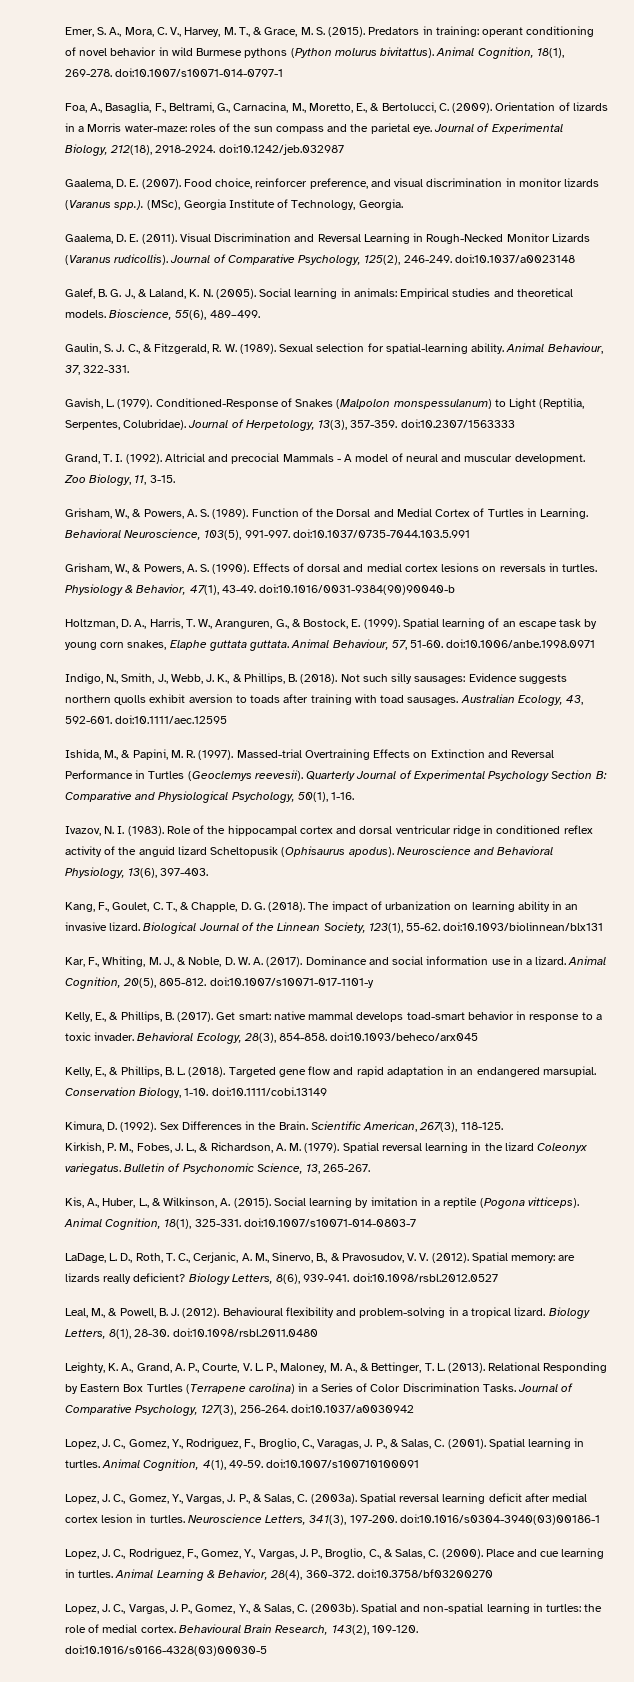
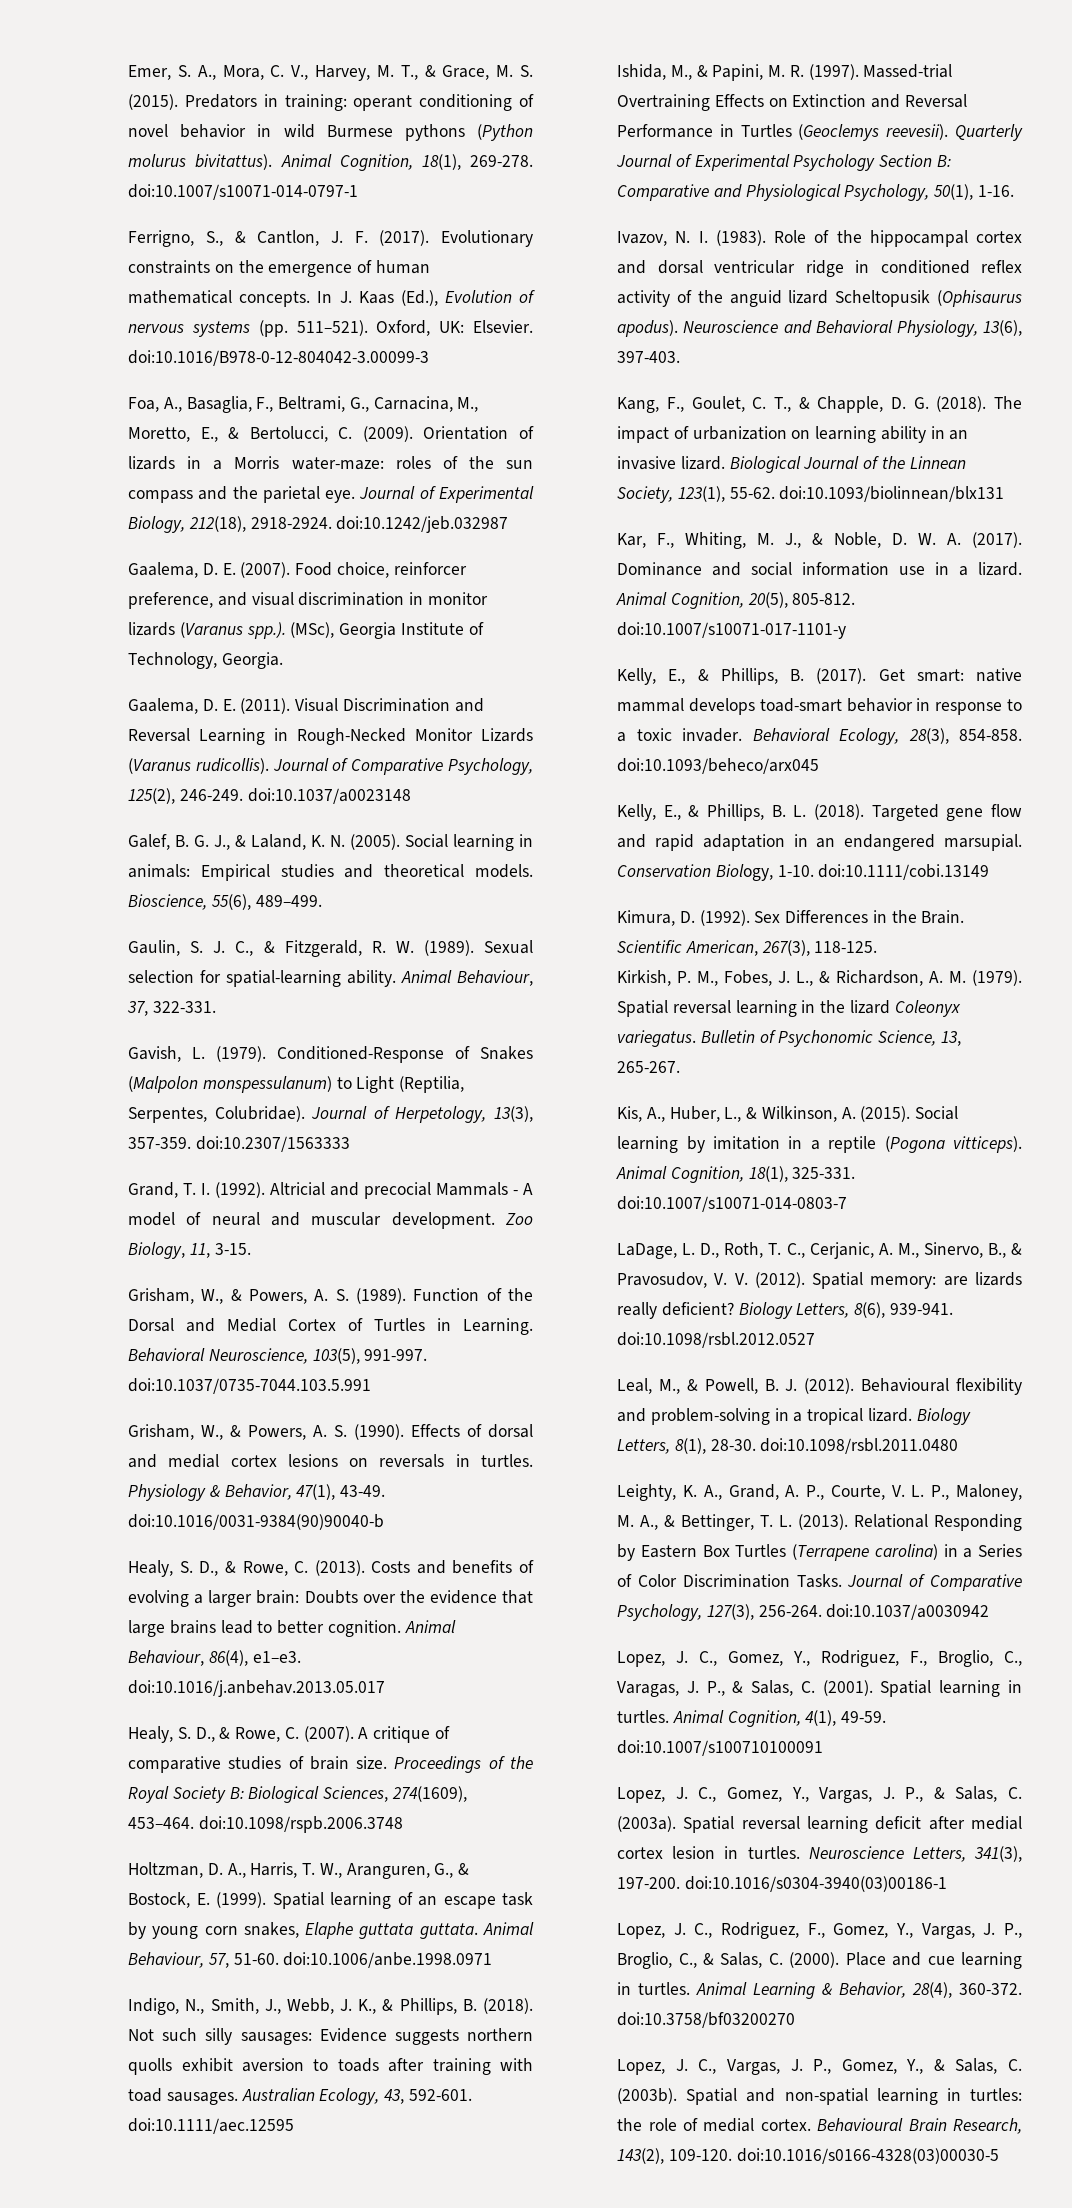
(284, 72) none -> [128,230,533,247] [128,260,430,277] [128,290,536,307] [128,320,533,337] [128,350,430,366] // Ferrigno, S., & Cantlon, J. F. (2017). Evolutionary constraints on the emergence of human mathematical concepts. In J. Kaas (Ed.), Evolution of nervous systems (pp. 511–521). Oxford, UK: Elsevier. doi:10.1016/B978-0-12-804042-3.00099-3
(456, 589) none -> [128,1560,534,1577] [128,1590,533,1607] [128,1620,456,1637] [128,1650,301,1666] [128,1680,386,1697] [128,1726,450,1743] [128,1756,533,1773] [128,1786,467,1803] [128,1816,403,1833] // Healy, S. D., & Rowe, C. (2013). Costs and benefits of evolving a larger brain: Doubts over the evidence that large brains lead to better cognition. Animal Behaviour, 86(4), e1–e3. doi:10.1016/j.anbehav.2013.05.017 // Healy, S. D., & Rowe, C. (2007). A critique of comparative studies of brain size. Proceedings of the Royal Society B: Biological Sciences, 274(1609), 453–464. doi:10.1098/rspb.2006.3748

